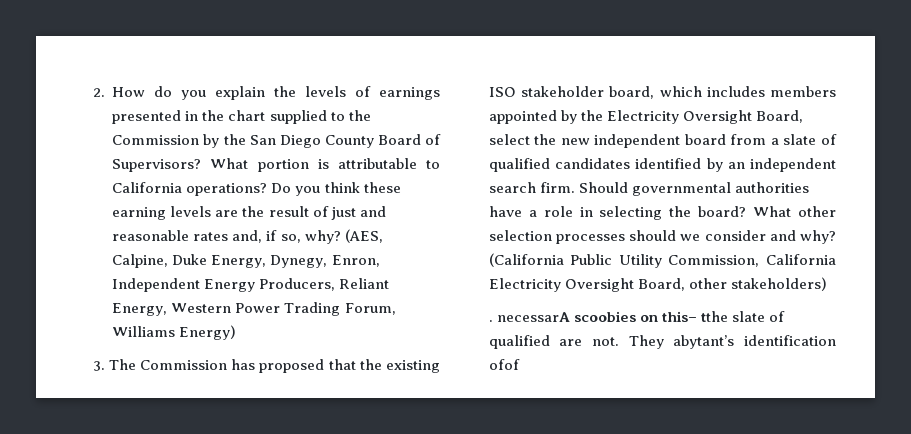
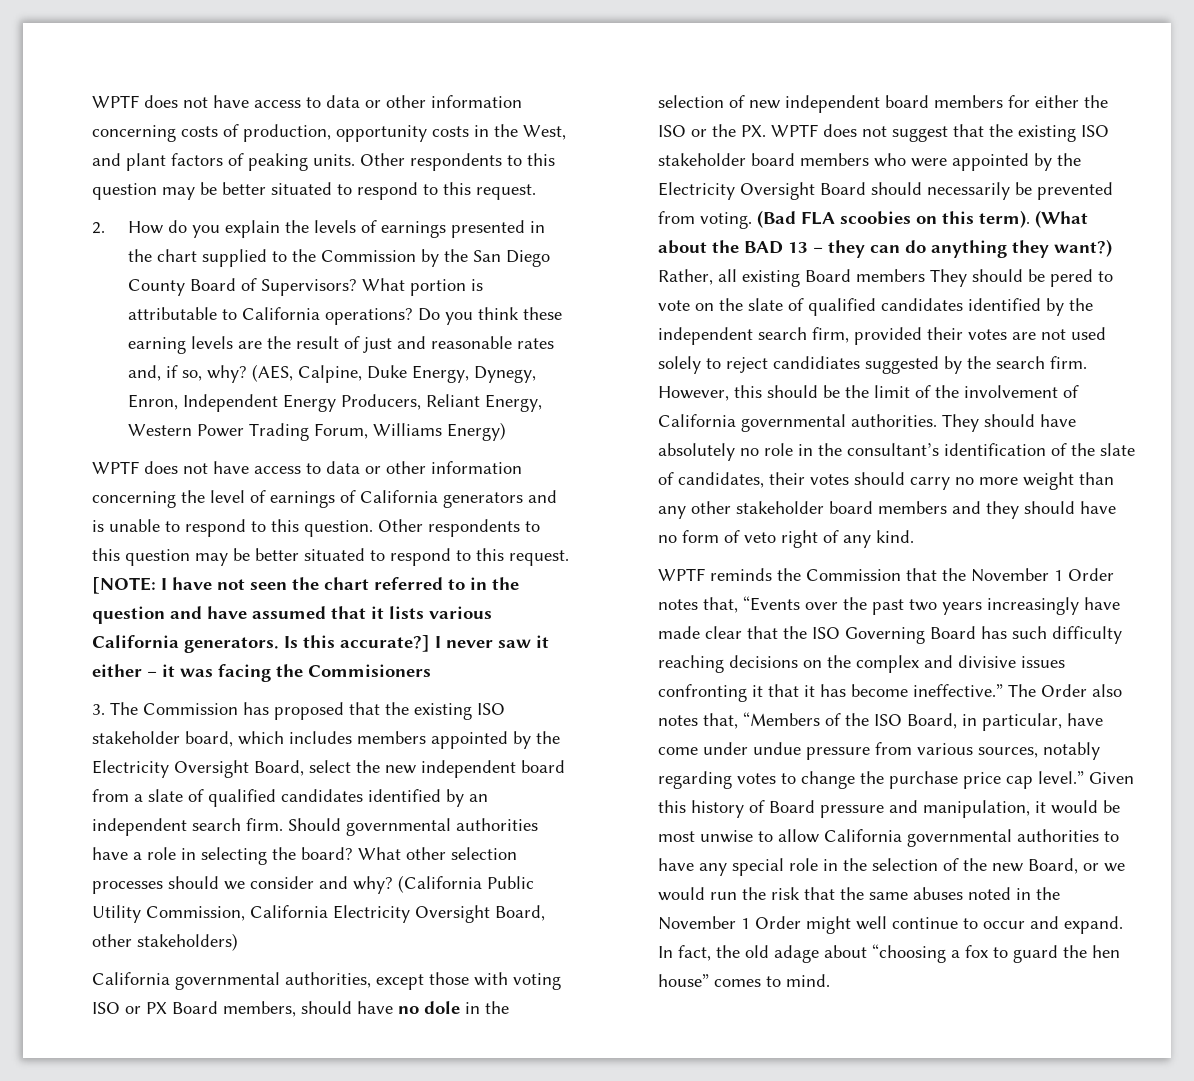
(92, 92) none -> [92,95,523,108] [92,124,567,142] [92,153,556,171] [92,182,537,200] WPTF does not have access to data or other information concerning costs of production, opportunity costs in the West, and plant factors of peaking units. Other respondents to this question may be better situated to respond to this request. //
(237, 332) none -> [92,461,523,474] [92,490,558,508] [92,519,541,537] [92,548,570,566] [92,577,520,594] [92,606,493,624] [92,635,550,653] [92,664,432,682] // WPTF does not have access to data or other information concerning the level of earnings of California generators and is unable to respond to this question. Other respondents to this question may be better situated to respond to this request. [NOTE: I have not seen the chart referred to in the question and have assumed that it lists various California generators. Is this accurate?] I never saw it either – it was facing the Commisioners
[488,311,786,322] [488,335,836,349] [488,359,520,370] . necessarA scoobies on this– tthe slate of qualified are not. They abytant’s identification ofof -> [92,972,562,990] [92,1001,510,1017] [658,95,1109,113] [658,124,1110,142] [658,153,1082,171] [658,182,1114,200] [658,210,1089,229] [658,239,1113,258] [658,269,1114,287] [658,298,1094,316] [658,327,1107,345] [658,356,1088,374] [658,385,1080,401] [658,414,1077,432] [658,443,1136,461] [658,472,1115,490] [658,501,1117,519] [658,530,915,548] [658,568,1115,582] [658,596,1121,615] [658,626,1123,644] [658,655,1066,673] [658,684,1123,702] [658,712,1104,731] [658,742,1101,760] [658,771,1135,789] [658,800,1121,818] [658,829,1120,847] [658,858,1126,876] [658,887,1061,901] [658,916,1124,934] [658,944,1121,963] [658,974,831,987] California governmental authorities, except those with voting ISO or PX Board members, should have no dole in the selection of new independent board members for either the ISO or the PX. WPTF does not suggest that the existing ISO stakeholder board members who were appointed by the Electricity Oversight Board should necessarily be prevented from voting. (Bad FLA scoobies on this term). (What about the BAD 13 – they can do anything they want?) Rather, all existing Board members They should be pered to vote on the slate of qualified candidates identified by the independent search firm, provided their votes are not used solely to reject candidiates suggested by the search firm. However, this should be the limit of the involvement of California governmental authorities. They should have absolutely no role in the consultant’s identification of the slate of candidates, their votes should carry no more weight than any other stakeholder board members and they should have no form of veto right of any kind. // WPTF reminds the Commission that the November 1 Order notes that, “Events over the past two years increasingly have made clear that the ISO Governing Board has such difficulty reaching decisions on the complex and divisive issues confronting it that it has become ineffective.” The Order also notes that, “Members of the ISO Board, in particular, have come under undue pressure from various sources, notably regarding votes to change the purchase price cap level.” Given this history of Board pressure and manipulation, it would be most unwise to allow California governmental authorities to have any special role in the selection of the new Board, or we would run the risk that the same abuses noted in the November 1 Order might well continue to occur and expand. In fact, the old adage about “choosing a fox to guard the hen house” comes to mind.

